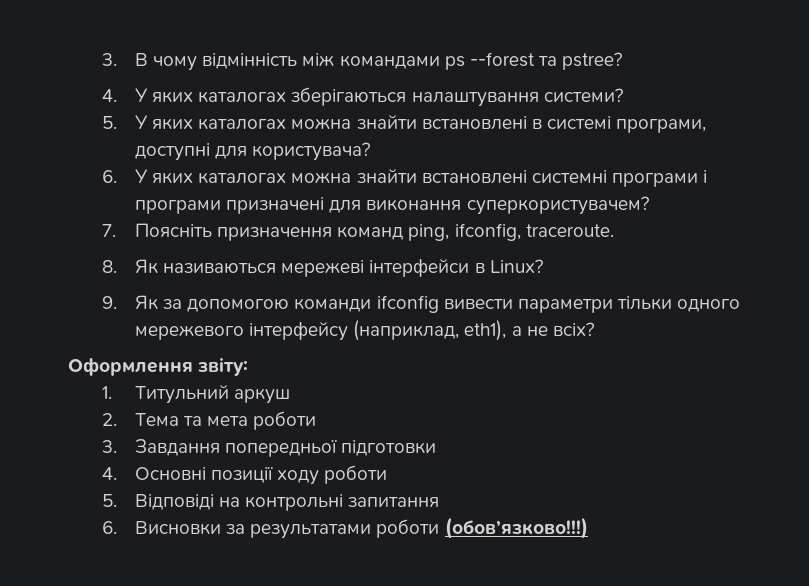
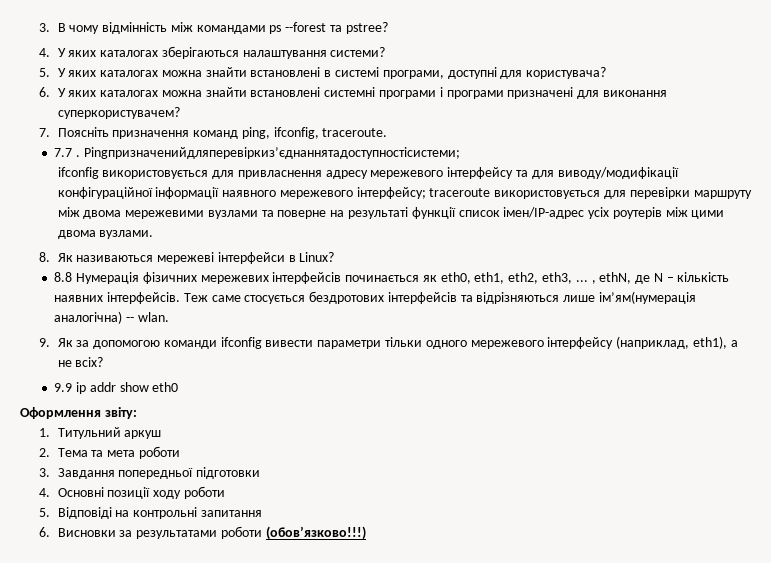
(614, 230) none -> [54,147,460,159] [57,167,679,179] [57,187,752,199] [57,207,725,219] [57,230,154,239] // 7.7 . Pingпризначенийдляперевіркиз’єднаннятадоступностісистеми; // ifconfig використовується для привласнення адресу мережевого інтерфейсу та для виводу/модифікації конфігураційної інформації наявного мережевого інтерфейсу; traceroute використовується для перевірки маршруту між двома мережевими вузлами та поверне на результаті функції список імен/IP-адрес усіх роутерів між цими двома вузлами.
(543, 266) none -> [54,272,730,284] [54,291,696,304] [54,311,169,324] // 8.8 Нумерація фізичних мережевих інтерфейсів починається як eth0, eth1, eth2, eth3, ... , ethN, де N – кількість наявних інтерфейсів. Теж саме стосується бездротових інтерфейсів та відрізняються лише ім’ям(нумерація аналогічна) -- wlan.
(594, 329) none -> [54,382,179,394] // 9.9 ip addr show eth0

